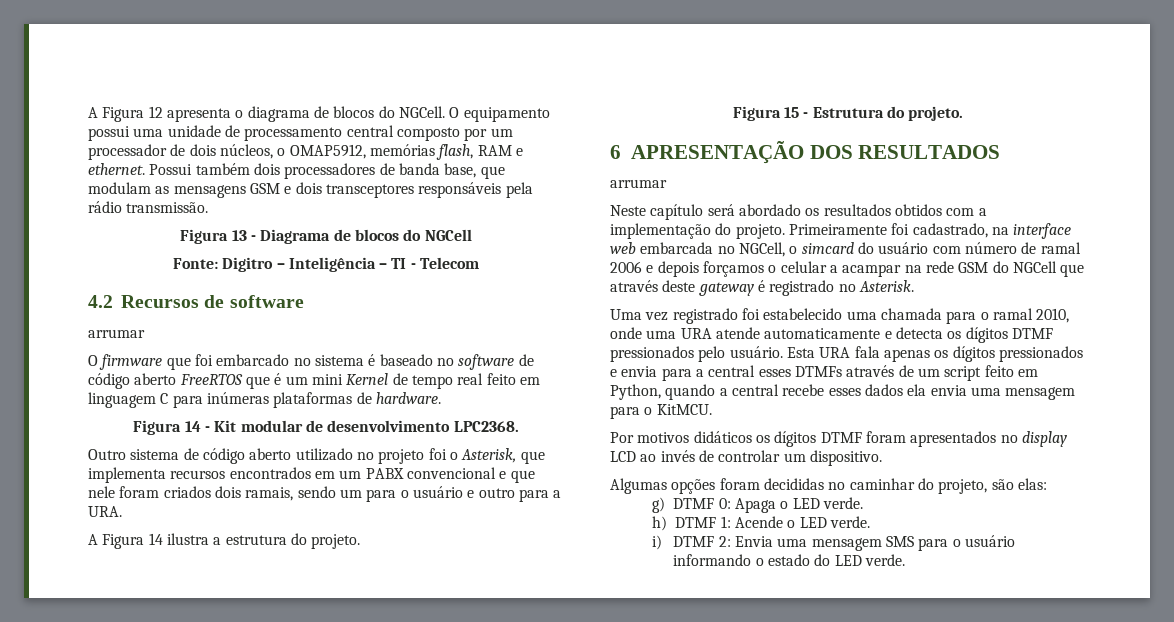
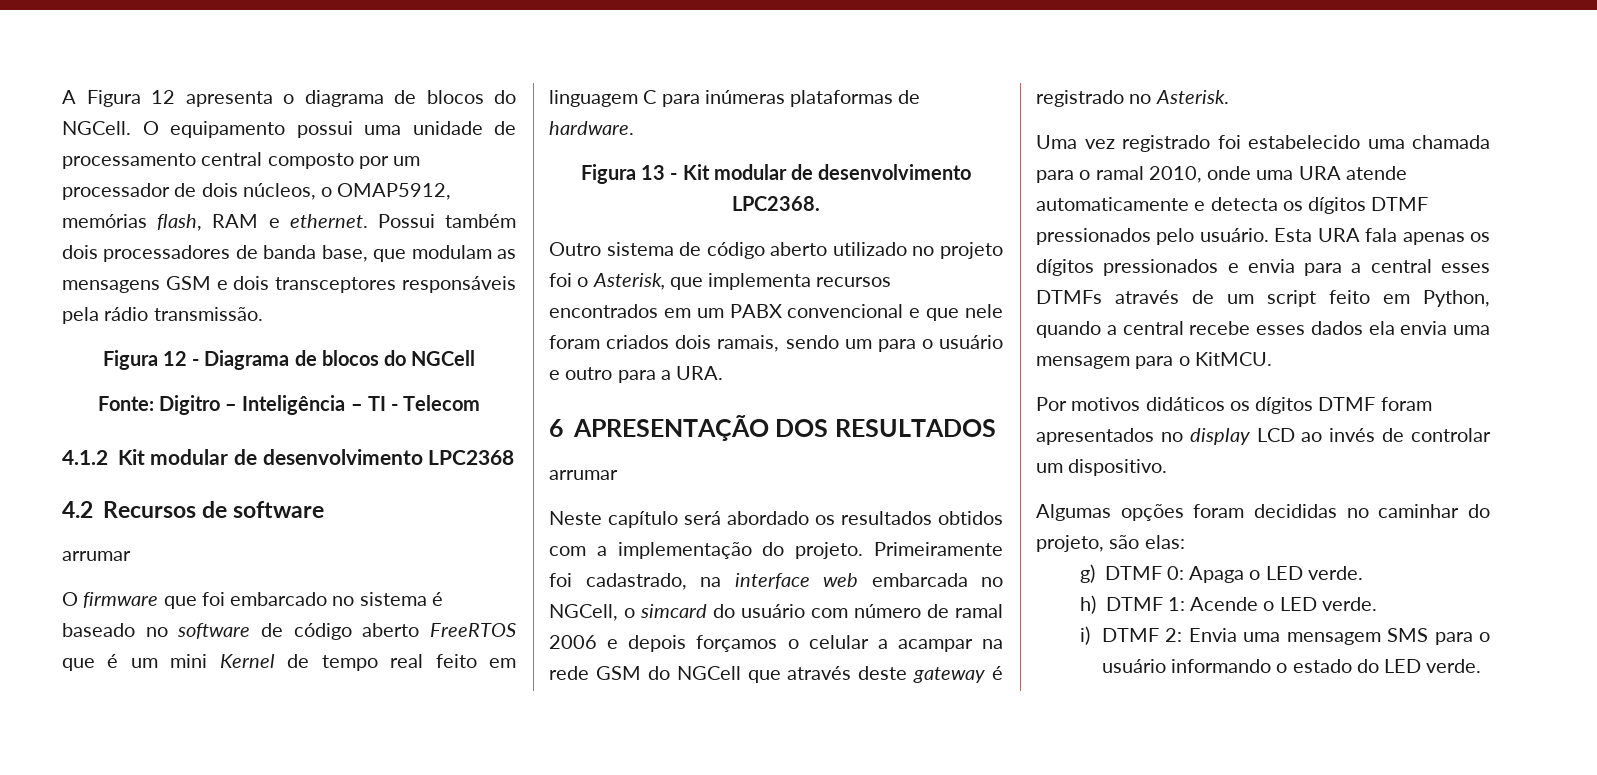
[231,230,247,241] 13 -> [162,351,187,366] 12
(480, 263) none -> [62,449,515,465] // 4.1.2 Kit modular de desenvolvimento LPC2368
[184,421,201,432] 14 -> [640,165,665,180] 13
[88,533,361,549] [732,106,964,121] // A Figura 14 ilustra a estrutura do projeto. // Figura 15 - Estrutura do projeto. -> (724, 373) none

